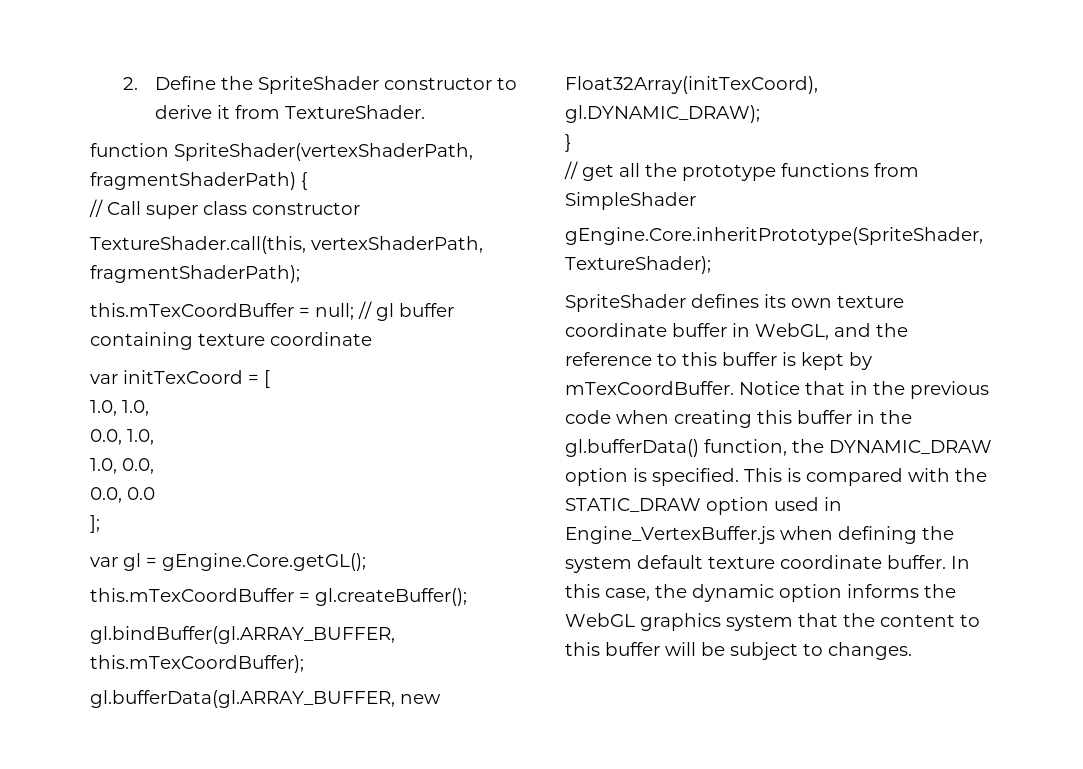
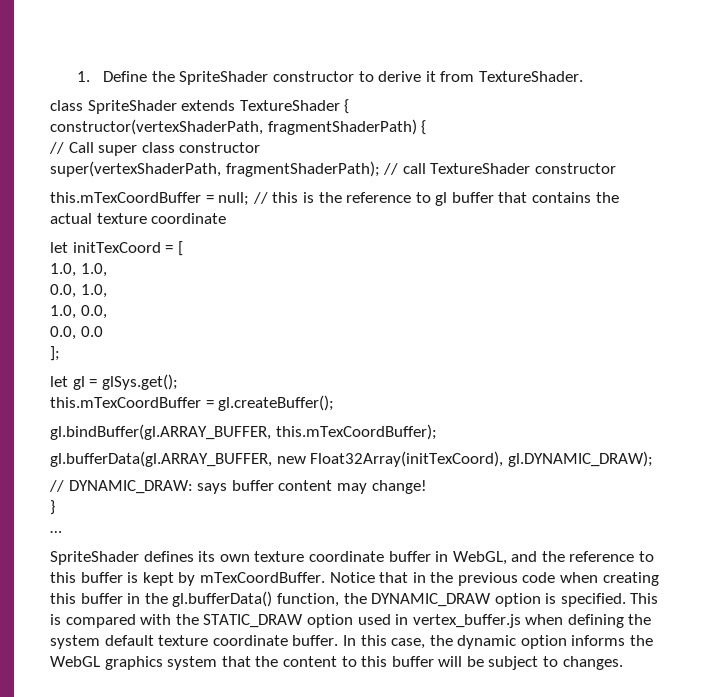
[122,77,138,90] 2. -> [76,71,90,82] 1.
[90,143,473,161] function SpriteShader(vertexShaderPath, -> [50,99,350,114] [50,119,263,135] class SpriteShader extends TextureShader { // constructor(vertexShaderPath,
[90,236,483,254] TextureShader.call(this, vertexShaderPath, -> [50,161,221,177] super(vertexShaderPath,
(300, 274) none -> [383,163,616,175] // call TextureShader constructor
[376,303,454,321] [90,332,193,350] gl buffer containing -> [272,192,619,206] [50,213,92,224] this is the reference to gl buffer that contains the actual
[90,374,118,384] var -> [50,242,68,253] let
[90,557,118,567] var -> [50,376,68,387] let
[162,553,366,571] gEngine.Core.getGL(); -> [101,374,178,390] glSys.get();
[565,134,571,152] [564,161,919,181] [565,192,696,210] [565,227,983,245] [565,256,711,274] } // // get all the prototype functions from SimpleShader // gEngine.Core.inheritPrototype(SpriteShader, TextureShader); -> [49,480,427,494] [50,500,55,515] [50,531,62,533] // DYNAMIC_DRAW: says buffer content may change! // } // …
[565,526,775,544] Engine_VertexBuffer.js -> [412,614,521,628] vertex_buffer.js

